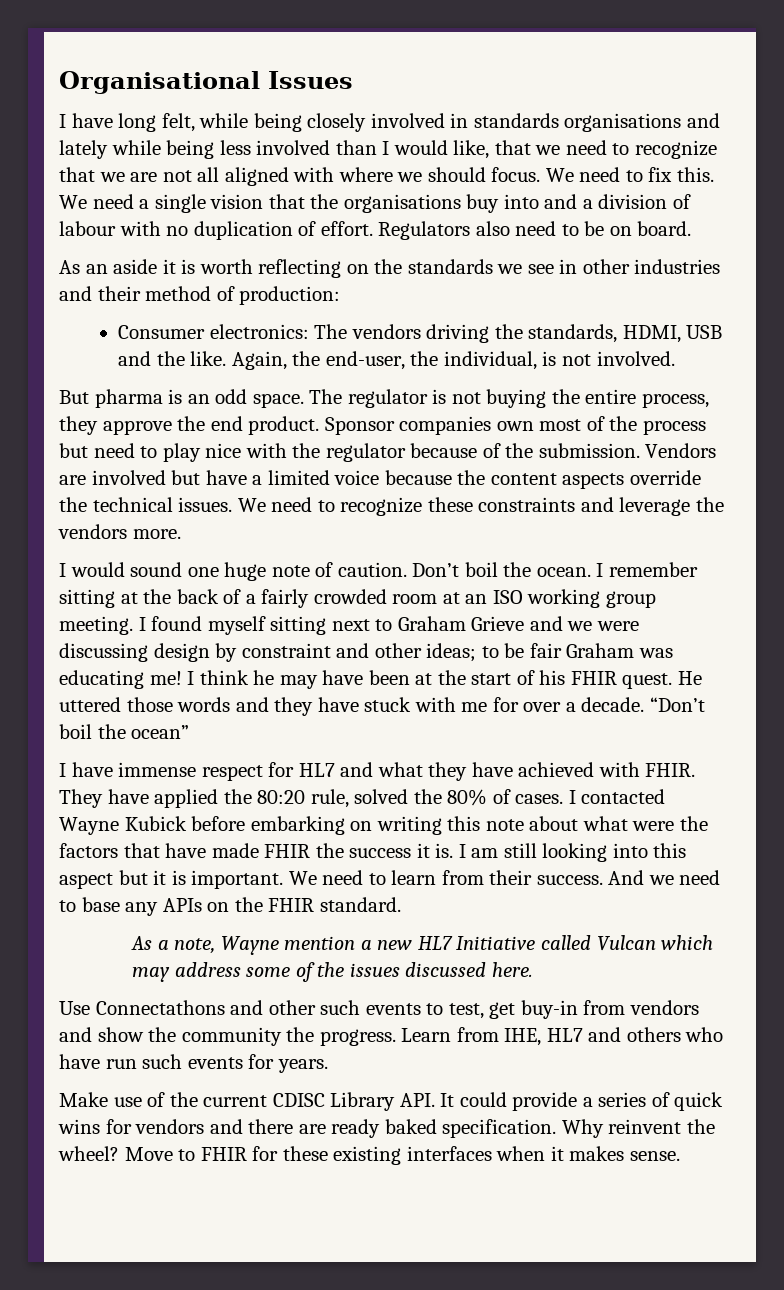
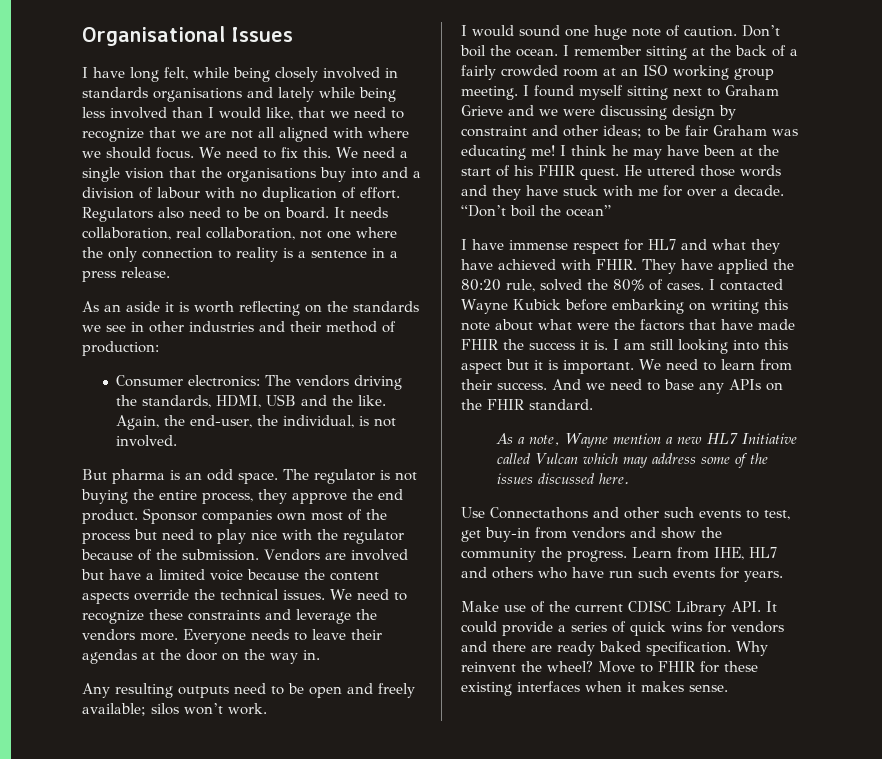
(692, 228) none -> [334,207,388,218] [82,227,397,240] [82,247,398,262] [82,267,170,282] It needs collaboration, real collaboration, not one where the only connection to reality is a sentence in a press release.
(181, 534) none -> [183,629,382,644] [82,649,320,664] [82,683,415,698] [82,703,267,716] Everyone needs to leave their agendas at the door on the way in. // Any resulting outputs need to be open and freely available; silos won’t work.

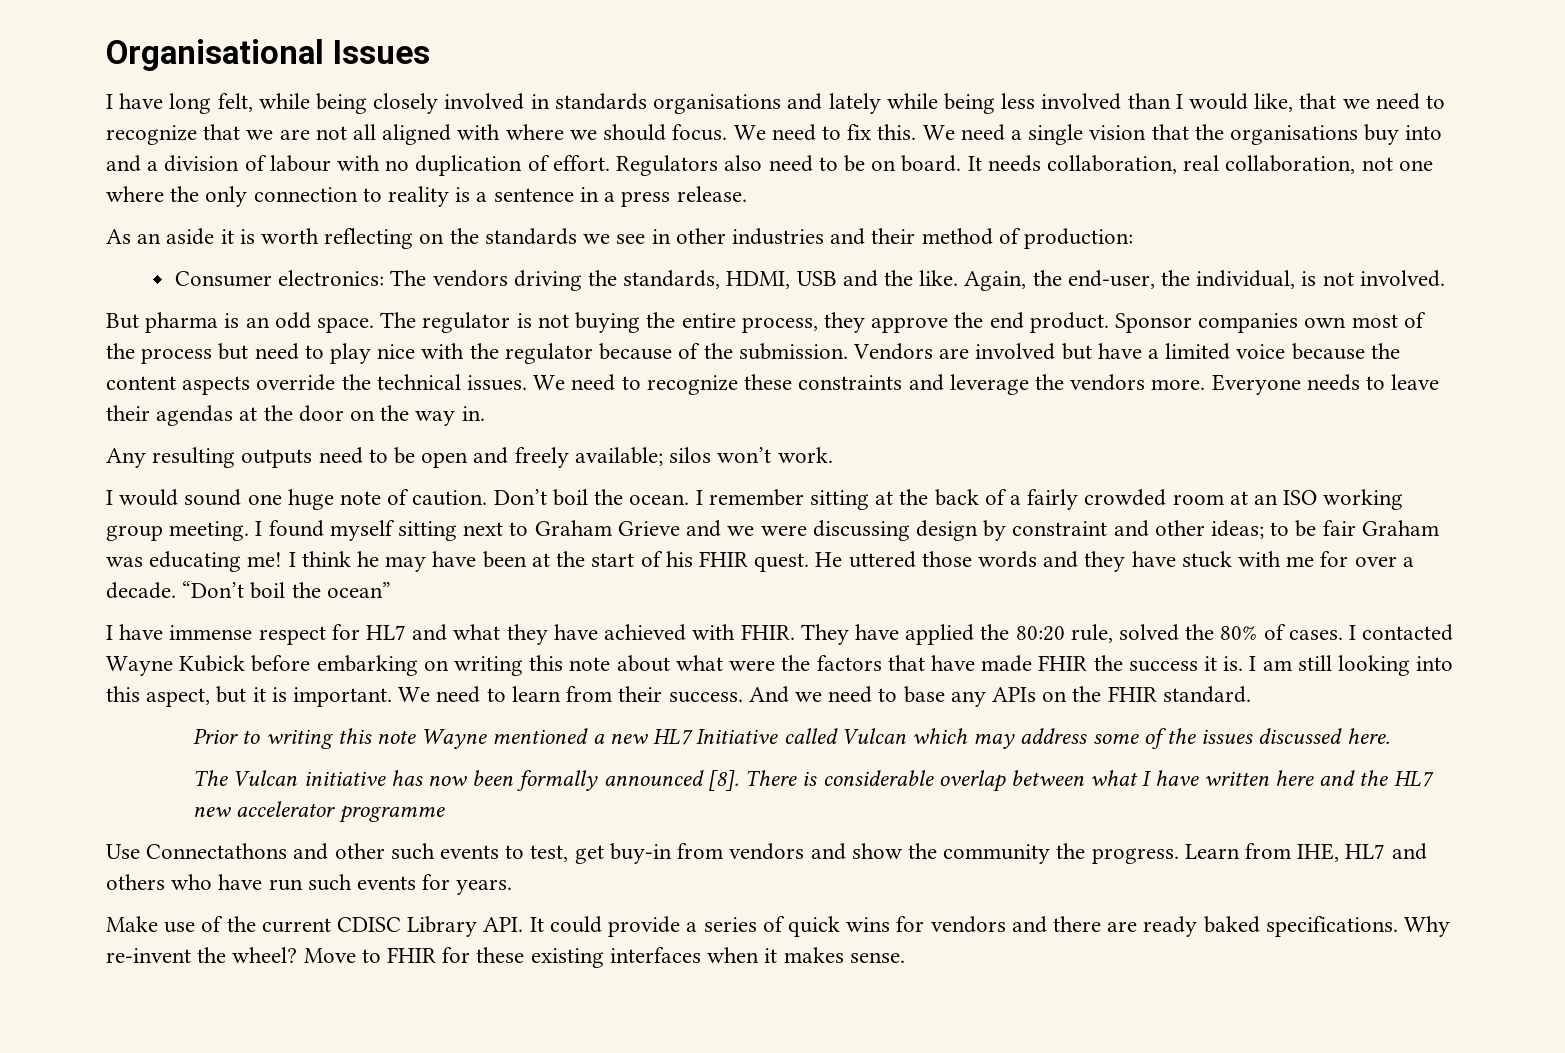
[461,362,502,374] aspect -> [146,688,211,707] aspect,
[495,433,661,448] As a note, Wayne mention -> [193,728,589,749] Prior to writing this note Wayne mentioned
(629, 478) none -> [193,770,1434,792] [193,801,445,823] // The Vulcan initiative has now been formally announced [8]. There is considerable overlap between what I have written here and the HL7 new accelerator programme
[646,641,768,656] [461,662,516,672] specification. Why reinvent -> [1265,916,1451,937] [106,948,191,963] specifications. Why re-invent

